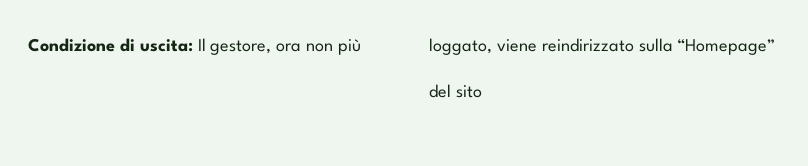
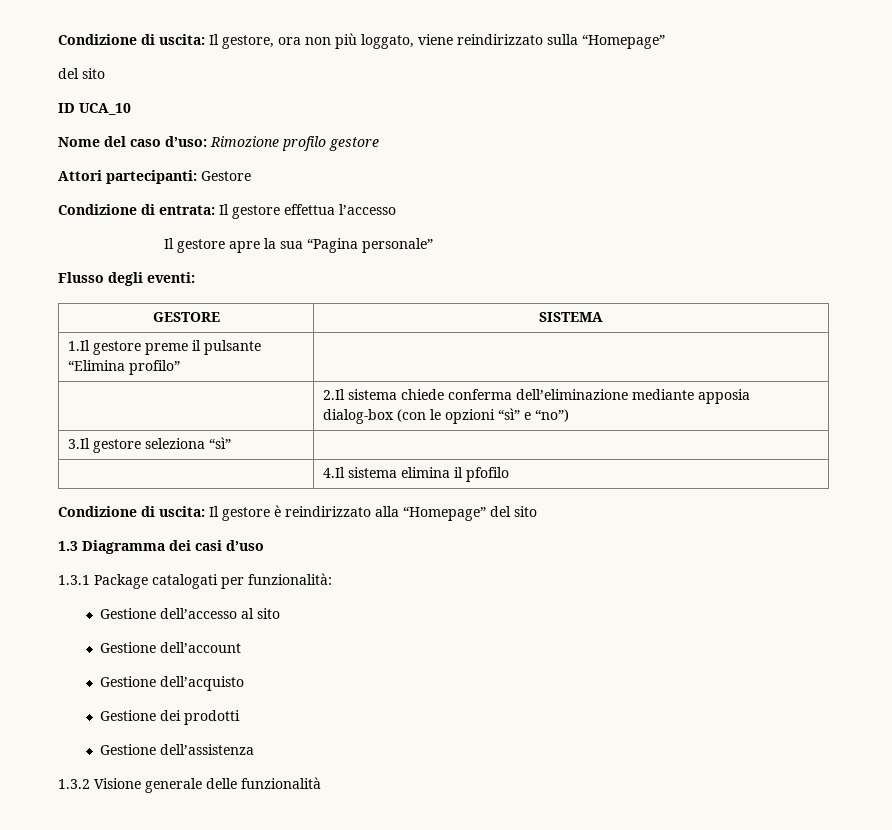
(482, 91) none -> [58,103,131,115] [58,136,379,151] [58,170,251,184] [58,204,396,219] [163,238,433,253] [58,272,195,286] [152,312,220,322] [539,312,603,322] [67,340,261,355] [67,360,180,375] [322,389,750,404] [322,408,569,424] [67,437,231,453] [322,467,509,482] [58,505,537,521] [58,540,264,554] [58,573,332,589] [99,608,280,619] [99,642,241,653] [99,676,244,691] [99,710,240,725] [99,744,254,755] [58,777,321,793] // ID UCA_10 // Nome del caso d’uso: Rimozione profilo gestore // Attori partecipanti: Gestore // Condizione di entrata: Il gestore effettua l’accesso // Il gestore apre la sua “Pagina personale” // Flusso degli eventi: // GESTORE | SISTEMA // 1.Il gestore preme il pulsante “Elimina profilo” | // | 2.Il sistema chiede conferma dell’eliminazione mediante apposia dialog-box (con le opzioni “sì” e “no”) // 3.Il gestore seleziona “sì” | // | 4.Il sistema elimina il pfofilo // Condizione di uscita: Il gestore è reindirizzato alla “Homepage” del sito // 1.3 Diagramma dei casi d’uso // 1.3.1 Package catalogati per funzionalità: // Gestione dell’accesso al sito // Gestione dell’account // Gestione dell’acquisto // Gestione dei prodotti // Gestione dell’assistenza // 1.3.2 Visione generale delle funzionalità

